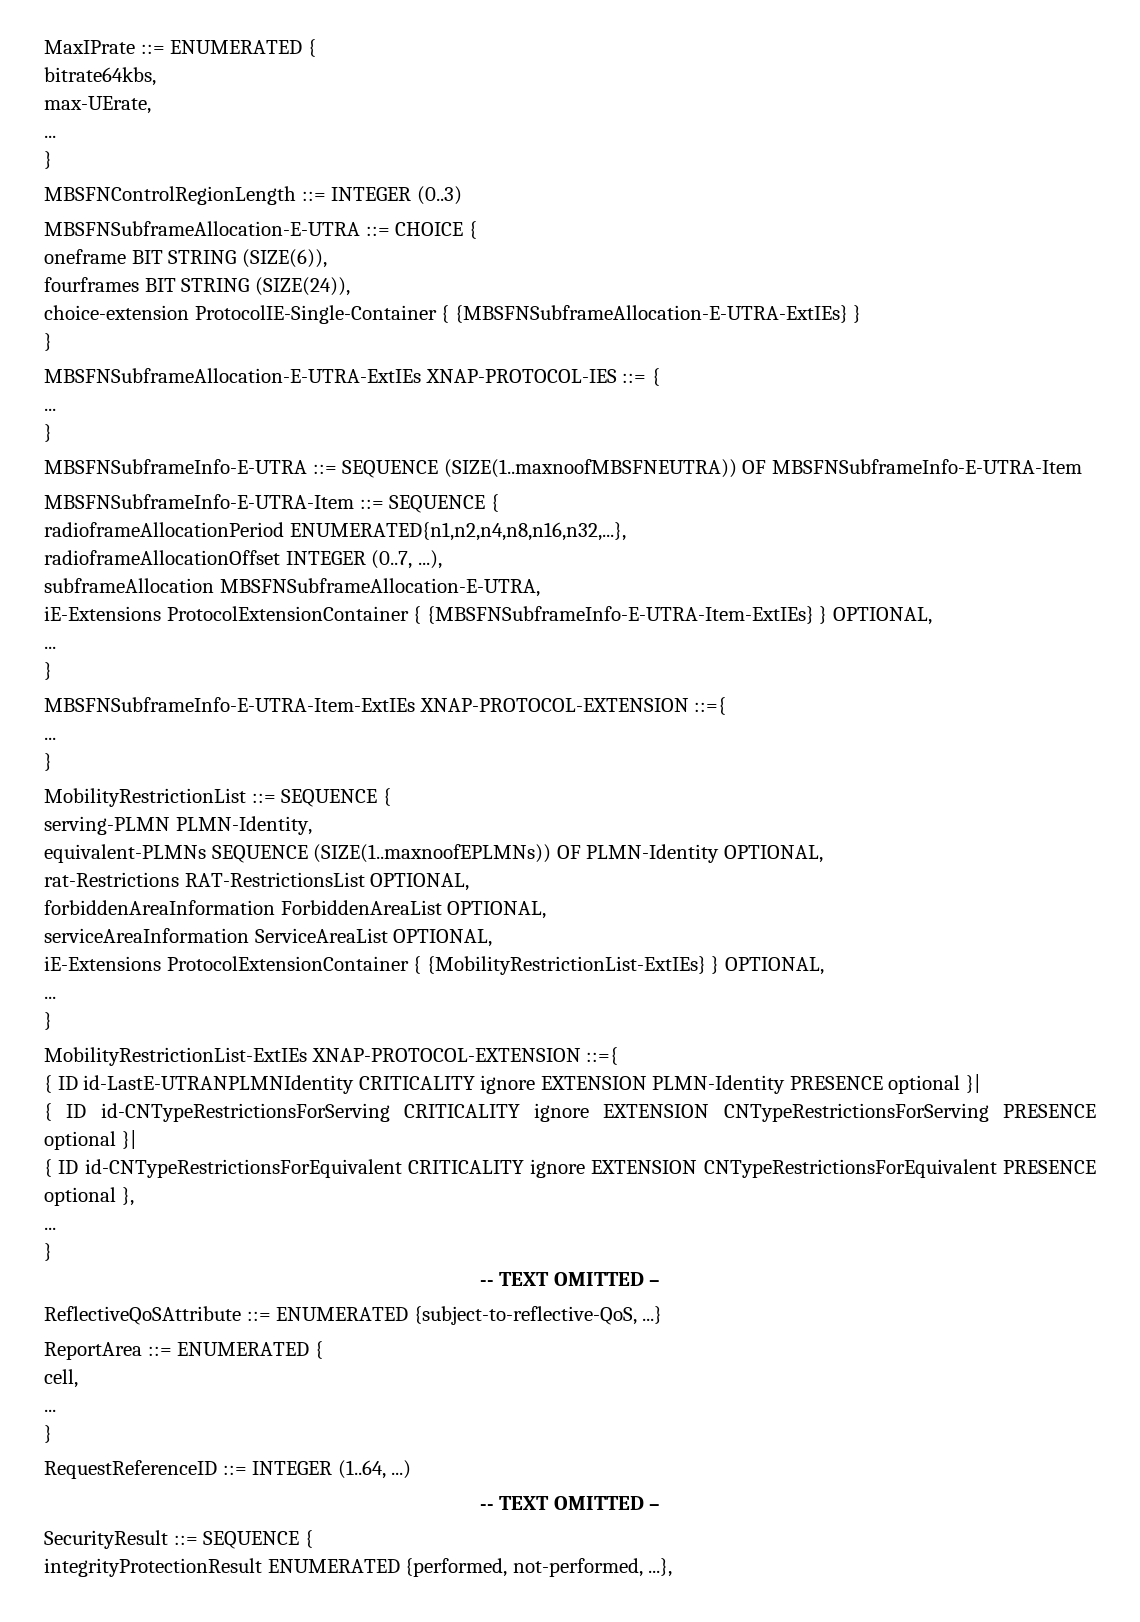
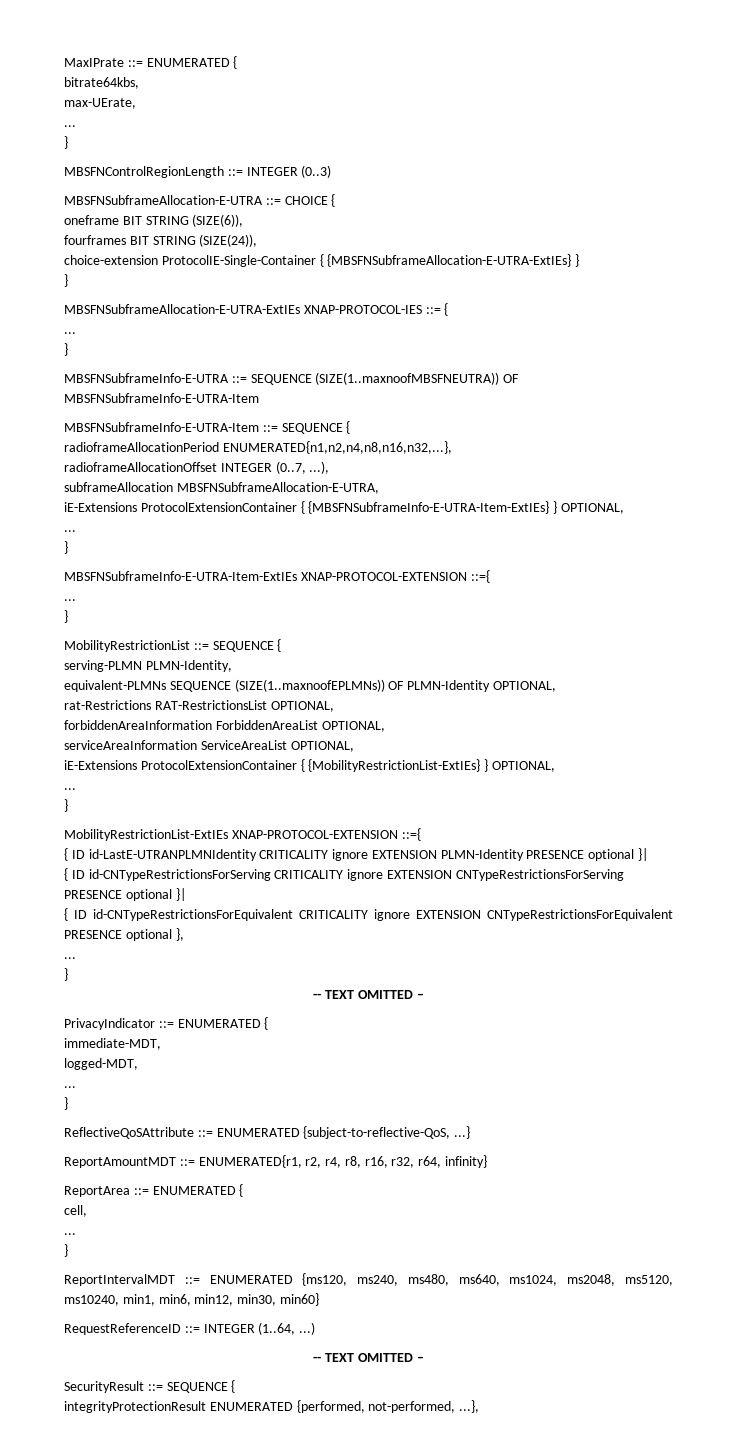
(661, 1283) none -> [64,1017,269,1030] [64,1038,161,1050] [64,1058,138,1070] [64,1086,76,1088] [64,1097,68,1110] // PrivacyIndicator ::= ENUMERATED { // immediate-MDT, // logged-MDT, // ... // }
(663, 1315) none -> [64,1155,488,1168] // ReportAmountMDT ::= ENUMERATED{r1, r2, r4, r8, r16, r32, r64, infinity}
(52, 1434) none -> [64,1273,673,1286] [64,1293,319,1306] // ReportIntervalMDT ::= ENUMERATED {ms120, ms240, ms480, ms640, ms1024, ms2048, ms5120, ms10240, min1, min6, min12, min30, min60}

